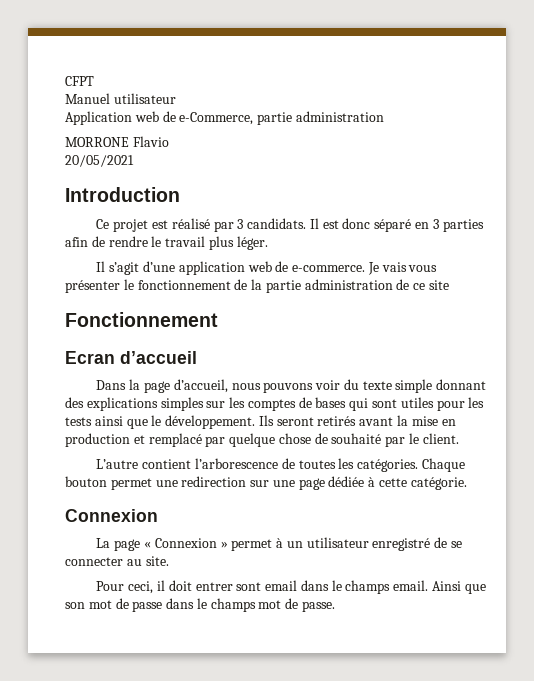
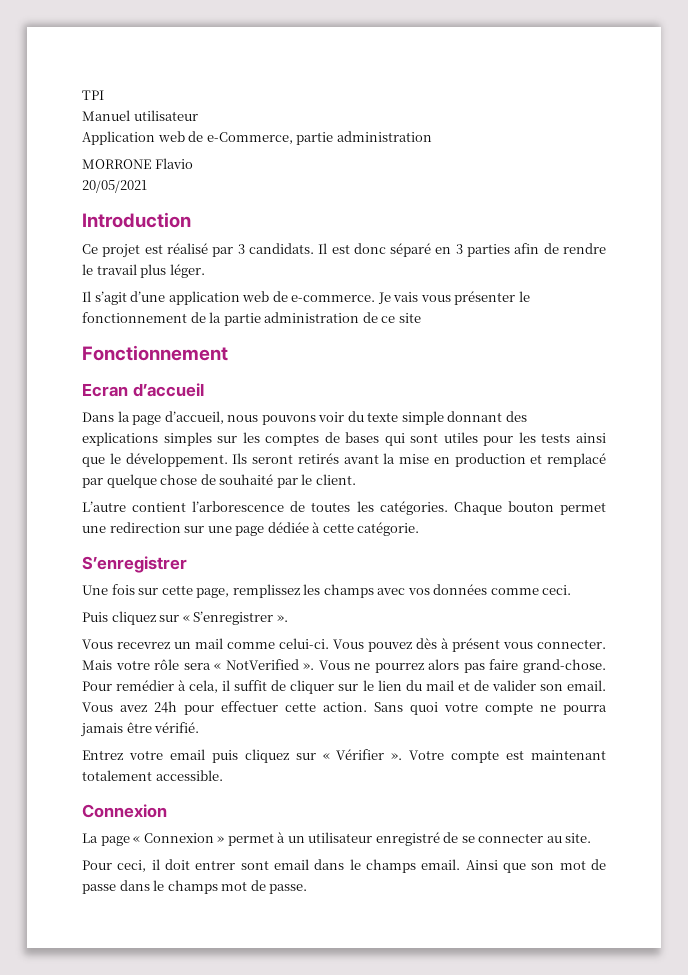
[65,76,94,86] CFPT -> [82,90,104,100] TPI
(467, 483) none -> [82,556,187,573] [82,584,572,598] [82,611,288,625] [82,638,606,652] [82,659,607,673] [82,680,606,694] [82,701,607,715] [80,722,200,737] [82,749,606,763] [82,770,223,781] // S’enregistrer // Une fois sur cette page, remplissez les champs avec vos données comme ceci. // Puis cliquez sur « S’enregistrer ». // Vous recevrez un mail comme celui-ci. Vous pouvez dès à présent vous connecter. Mais votre rôle sera « NotVerified ». Vous ne pourrez alors pas faire grand-chose. Pour remédier à cela, il suffit de cliquer sur le lien du mail et de valider son email. Vous avez 24h pour effectuer cette action. Sans quoi votre compte ne pourra jamais être vérifié. // Entrez votre email puis cliquez sur « Vérifier ». Votre compte est maintenant totalement accessible.

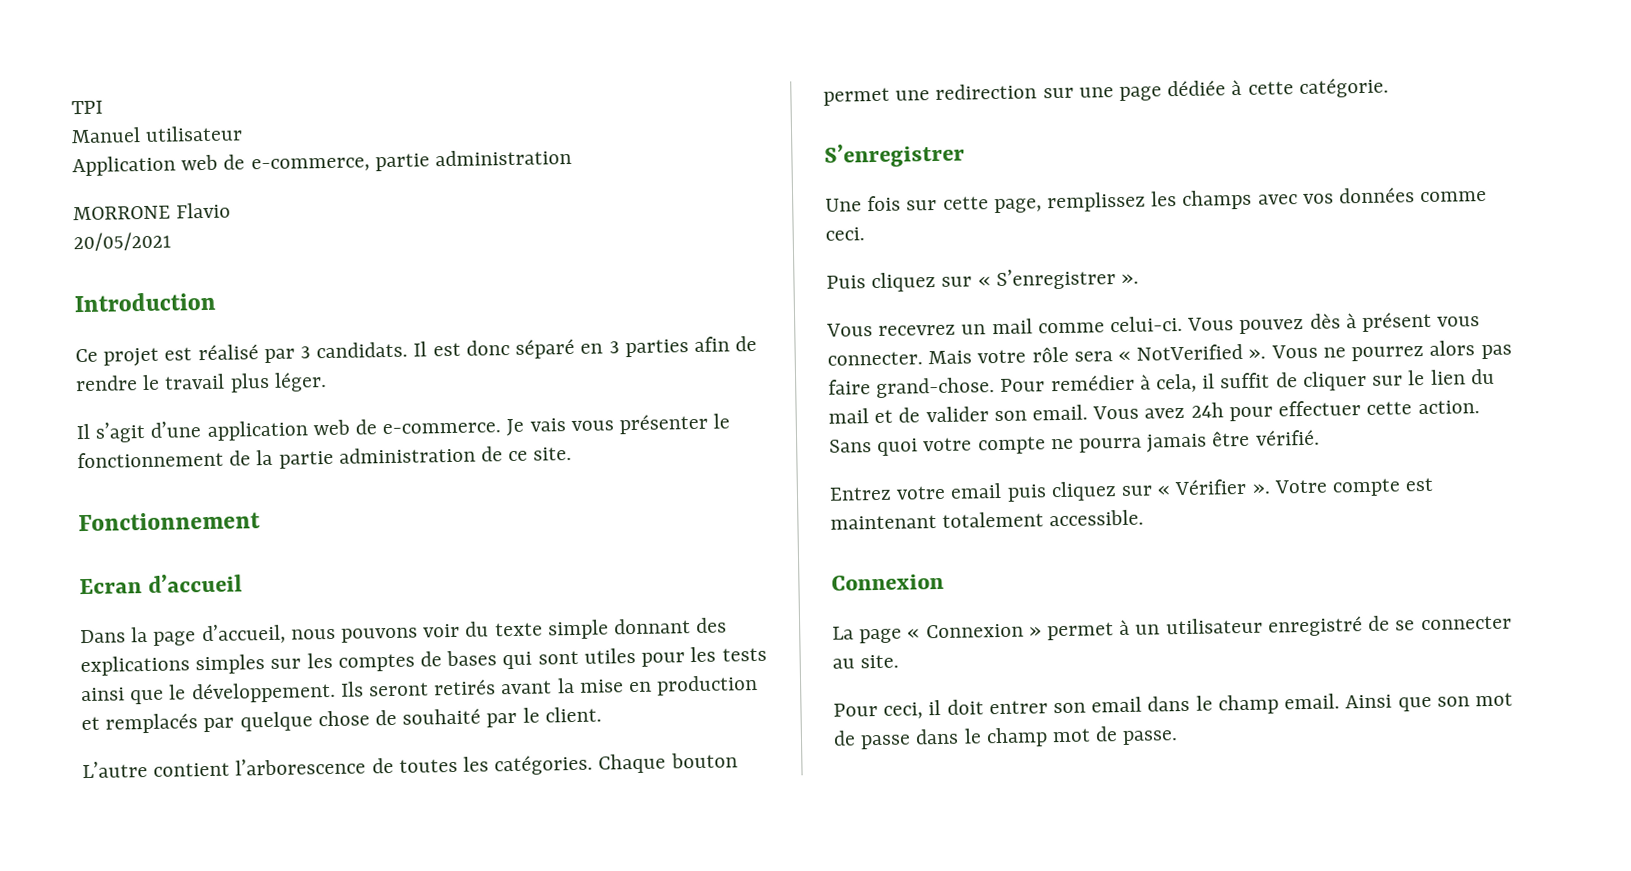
[206,132,293,144] e-Commerce, -> [250,157,370,173] e-commerce,
[398,313,421,323] site -> [533,446,573,461] site.
[547,453,606,467] remplacé -> [105,713,199,734] remplacés
[240,860,269,870] sont -> [1053,702,1087,714] son
[366,859,416,873] champs -> [1217,694,1279,715] champ
[167,880,218,894] champs -> [985,727,1048,748] champ

